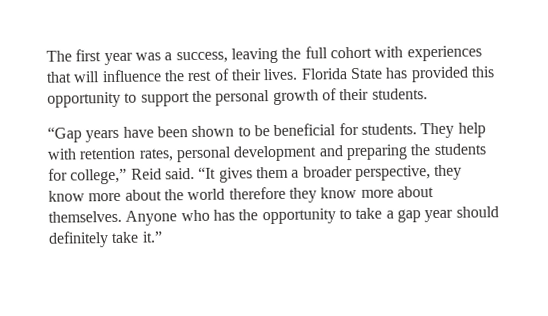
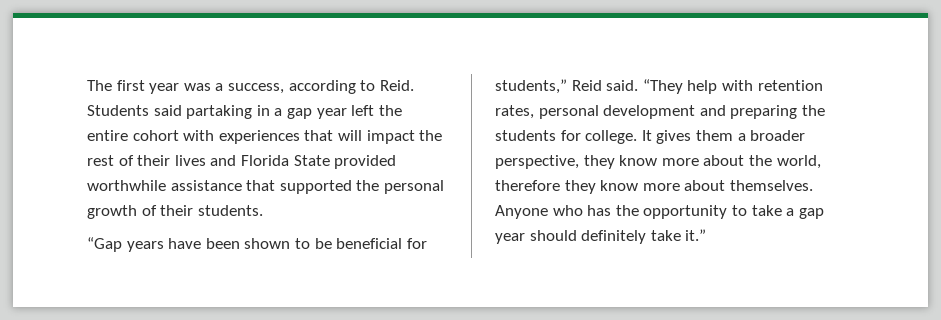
[230,46,328,64] leaving the full -> [288,80,414,94] [87,105,402,119] [87,130,128,141] according to Reid. Students said partaking in a gap year left the entire
[101,69,162,83] influence -> [366,130,415,144] impact
[263,66,495,83] [47,91,190,108] lives. Florida State has provided this opportunity to support -> [174,155,397,169] [87,180,352,194] lives and Florida State provided worthwhile assistance that supported
[360,122,455,139] students. They -> [495,79,683,94] students,” Reid said. “They
[70,166,217,185] college,” Reid said. “It -> [585,130,652,144] college. It
[187,188,226,201] world -> [776,155,821,169] world,

